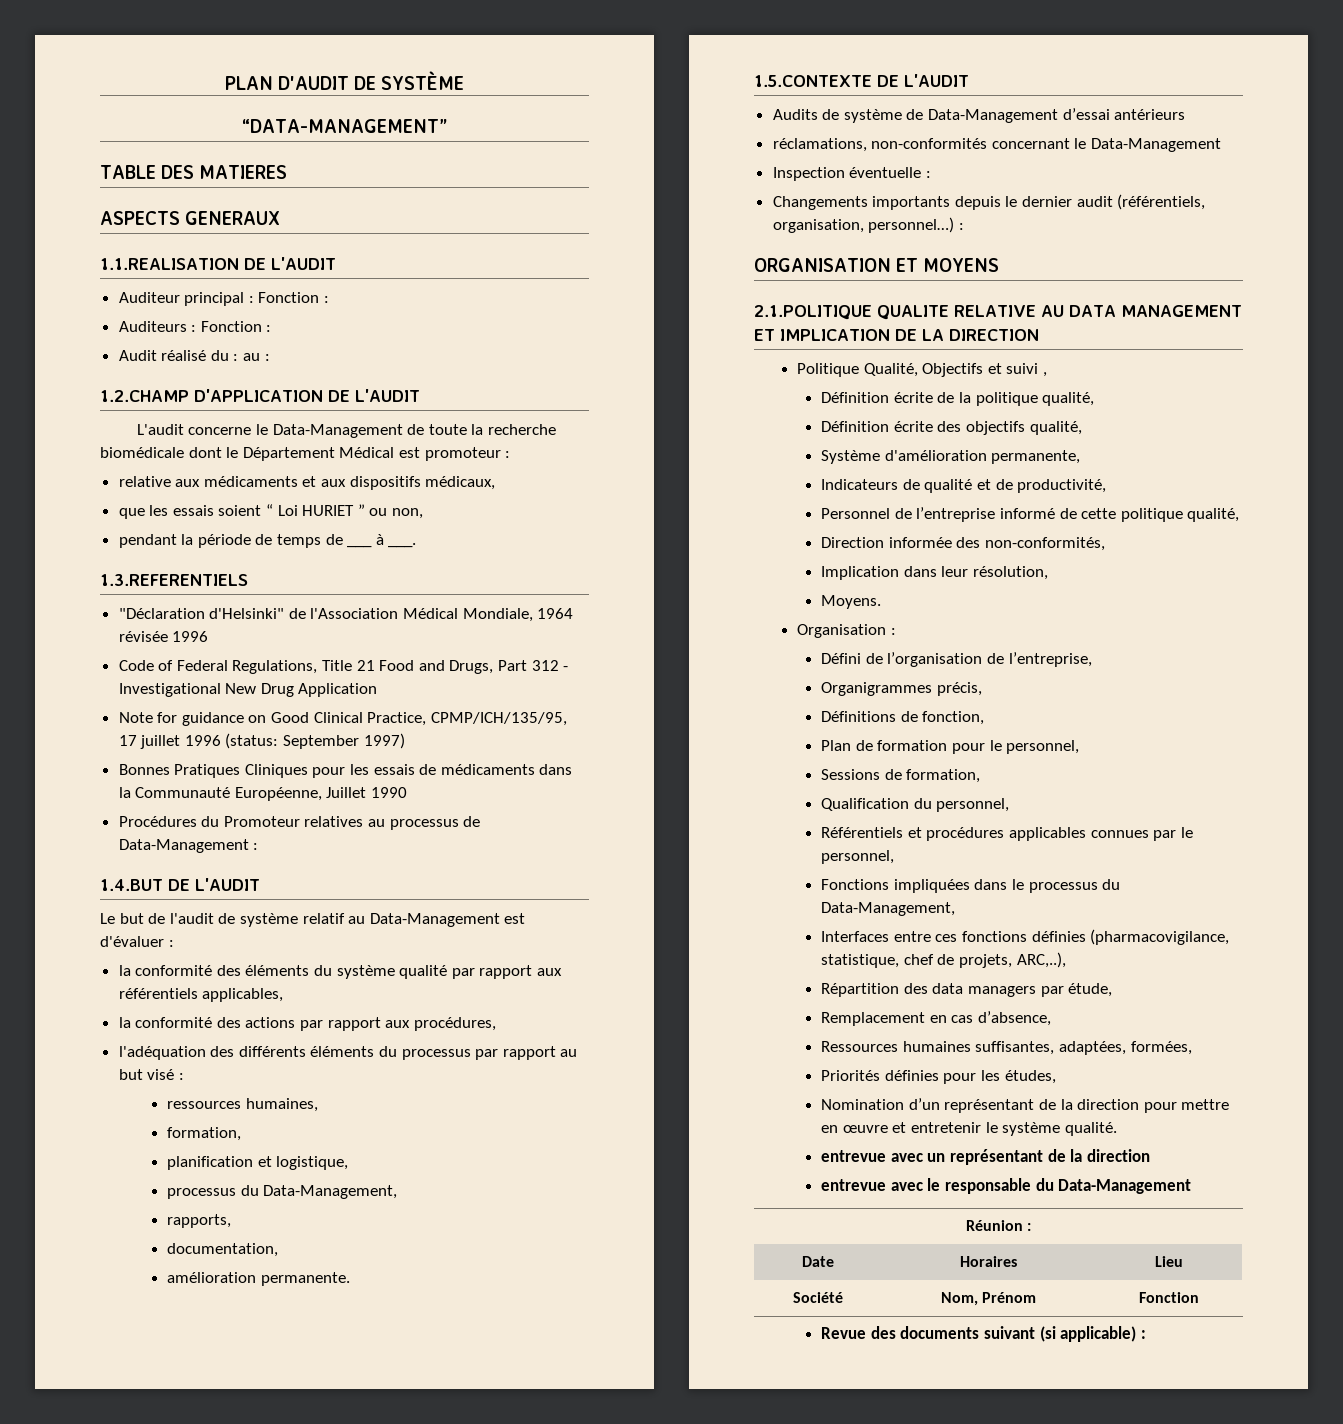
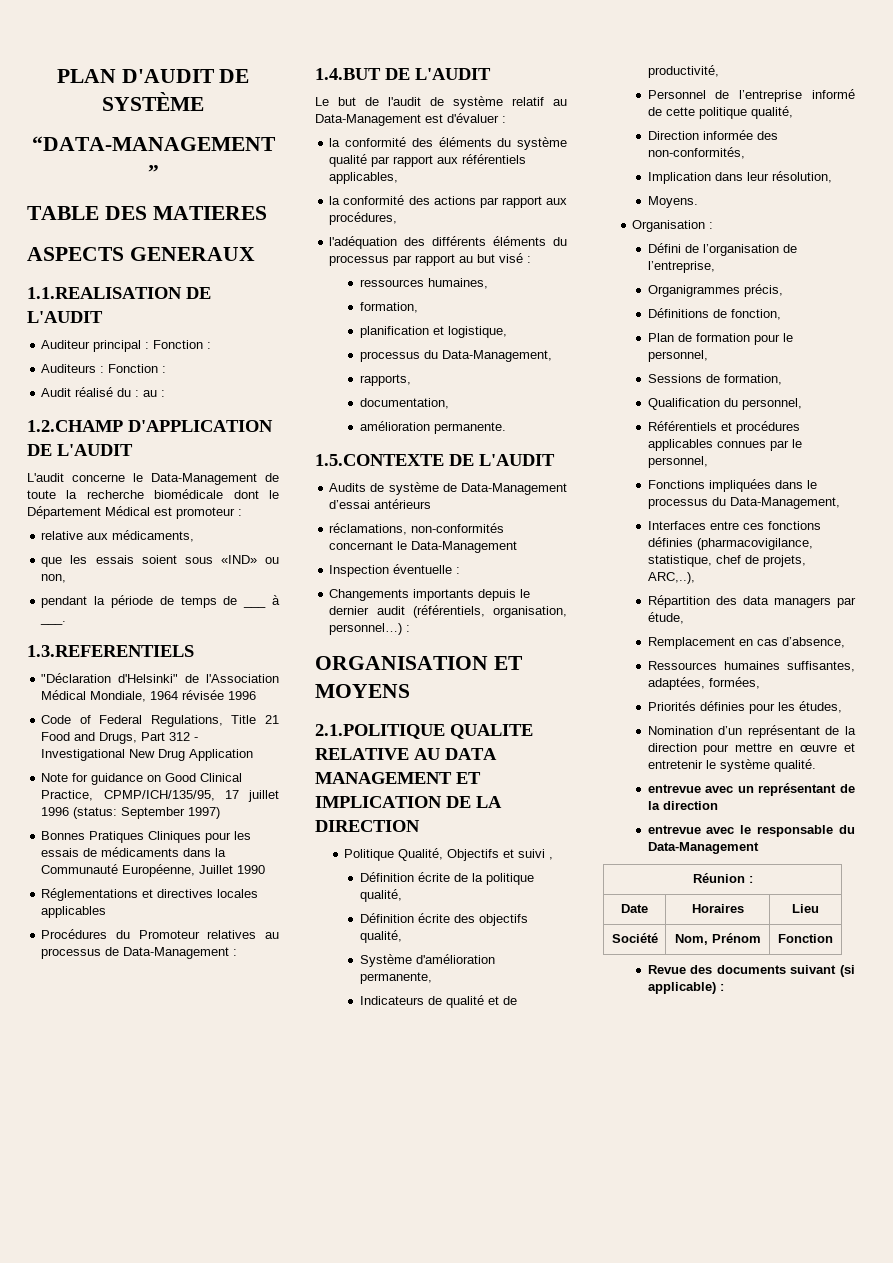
[203,476,496,490] médicaments et aux dispositifs médicaux, -> [112,530,195,542] médicaments,
[266,504,365,516] “ Loi HURIET ” -> [184,555,257,564] sous «IND»
(408, 792) none -> [41,888,259,901] [41,906,107,918] // Réglementations et directives locales applicables

